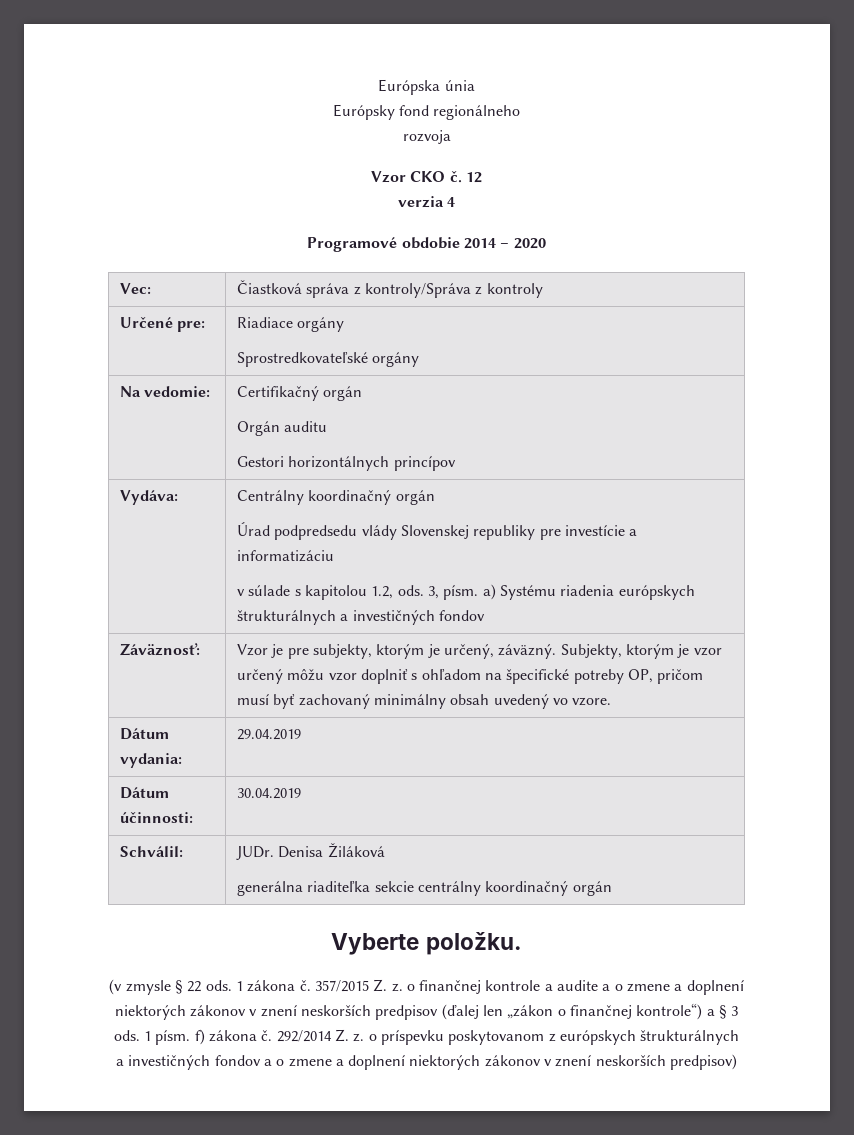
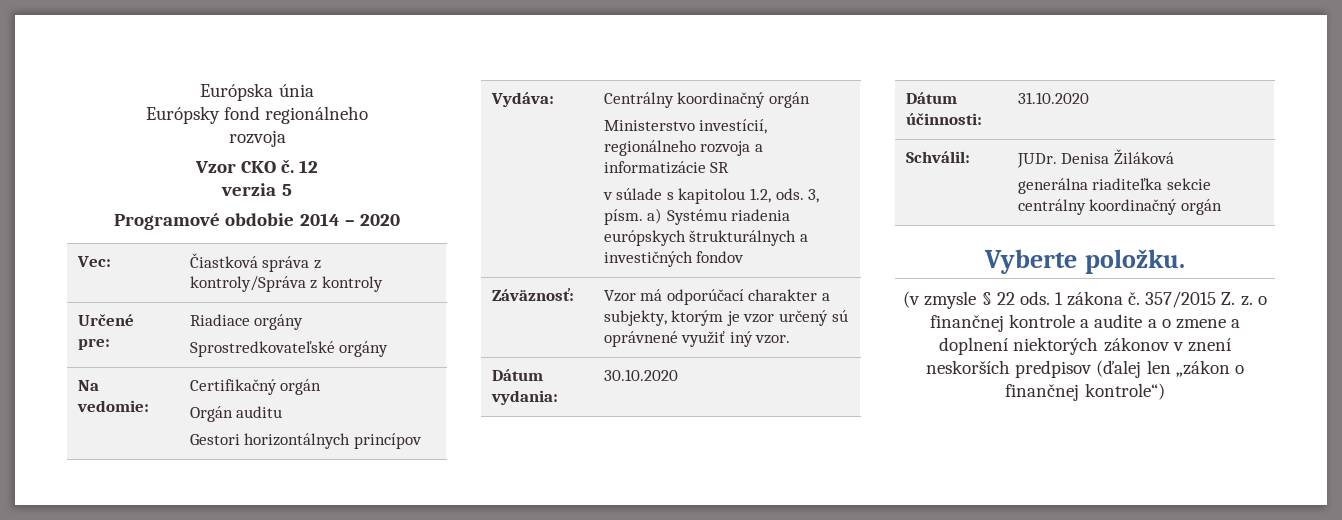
[447,197,456,207] 4 -> [281,184,292,196] 5
[237,522,638,540] [237,550,335,562] Úrad podpredsedu vlády Slovenskej republiky pre investície a informatizáciu -> [603,119,768,134] [603,140,763,156] [603,161,730,174] Ministerstvo investícií, regionálneho rozvoja a informatizácie SR
[271,644,722,659] [237,669,704,684] [237,694,612,709] je pre subjekty, ktorým je určený, záväzný. Subjekty, ktorým je vzor určený môžu vzor doplniť s ohľadom na špecifické potreby OP, pričom musí byť zachovaný minimálny obsah uvedený vo vzore. -> [640,289,831,305] [603,310,848,326] [603,331,791,347] má odporúčací charakter a subjekty, ktorým je vzor určený sú oprávnené využiť iný vzor.
[237,729,302,740] 29.04.2019 -> [603,369,678,381] 30.10.2020
[237,788,302,799] 30.04.2019 -> [1017,92,1089,104] 31.10.2020
[706,1005,739,1019] [113,1029,740,1045] [115,1054,738,1070] a § 3 ods. 1 písm. f) zákona č. 292/2014 Z. z. o príspevku poskytovanom z európskych štrukturálnych a investičných fondov a o zmene a doplnení niektorých zákonov v znení neskorších predpisov) -> (1165, 391) none

